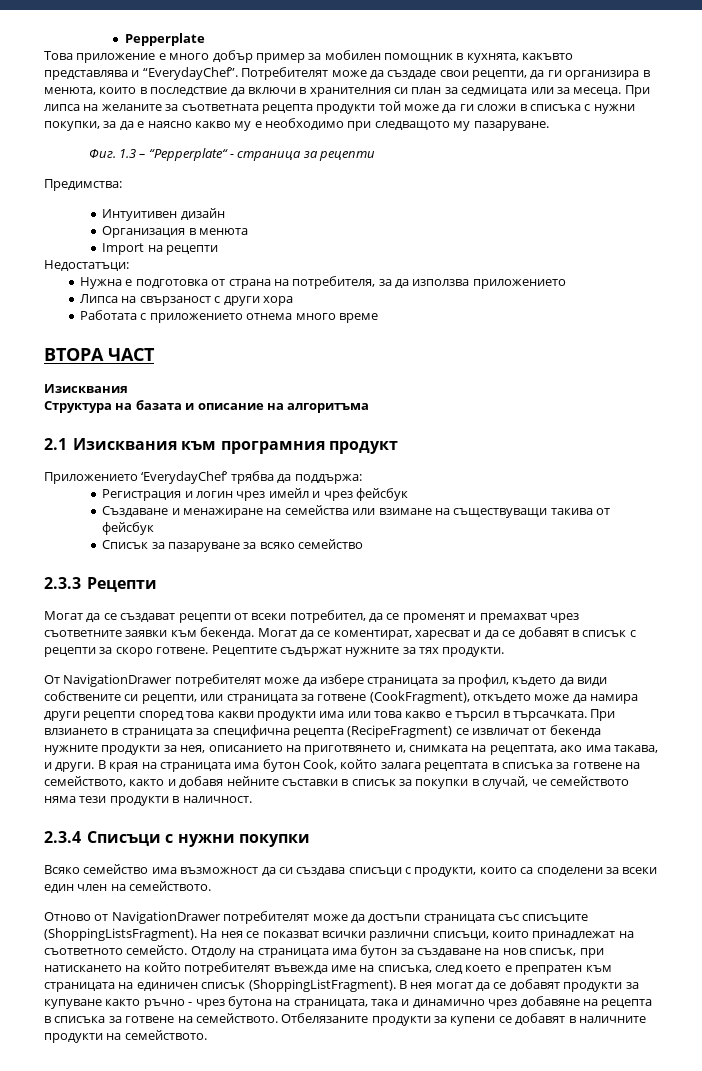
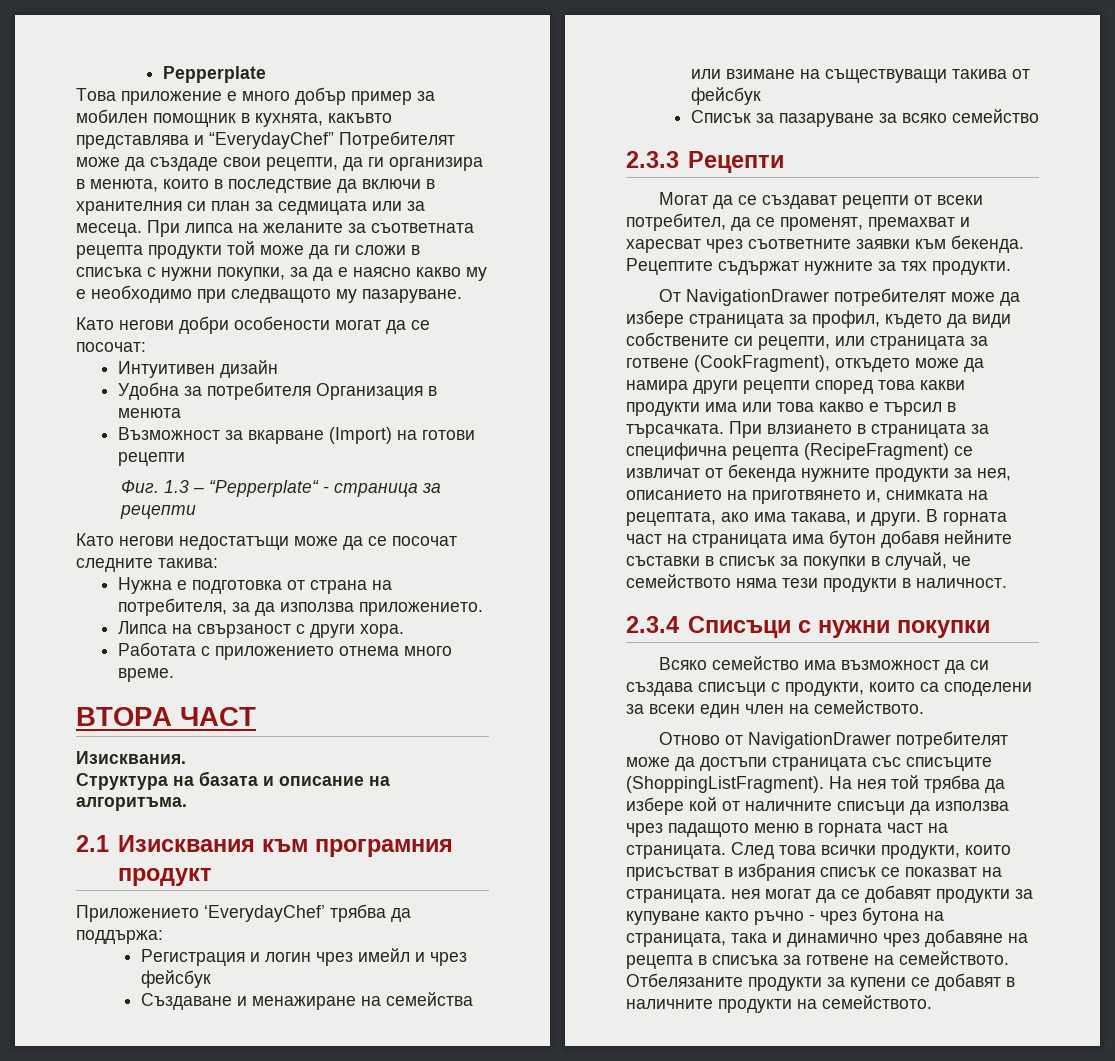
[142,67,238,80] “EverydayChef”. -> [209,132,334,149] “EverydayChef”
(549, 126) none -> [76,316,430,334] [76,342,146,352] [117,360,278,378] [117,382,437,400] [117,408,181,418] [117,427,475,444] [117,452,185,466] // Като негови добри особености могат да се посочат: // Интуитивен дизайн // Удобна за потребителя Организация в менюта // Възможност за вкарване (Import) на готови рецепти
[44,179,122,191] [102,208,225,221] [102,226,249,238] [102,243,219,255] [44,260,129,271] Предимства: // Интуитивен дизайн // Организация в менюта // Import на рецепти // Недостатъци: -> [76,533,457,550] [76,558,218,572] Като негови недостатъщи може да се посочат следните такива:
[472,279,566,289] приложението -> [358,602,483,616] приложението.
[262,296,293,306] хора -> [359,624,404,638] хора.
[338,313,378,323] време -> [117,668,174,682] време.
[44,384,128,393] Изисквания -> [76,751,186,764] Изисквания.
[287,403,370,413] алгоритъма -> [76,797,187,811] алгоритъма.
[402,613,547,623] променят и премахват -> [780,217,970,231] [626,239,701,253] променят, премахват и харесват
[257,627,636,640] [44,647,209,657] Могат да се коментират, харесват и да се добавят в списък с рецепти за скоро готвене. -> (1024, 244) none
[109,759,640,772] [44,776,176,787] края на страницата има бутон Cook, който залага рецептата в списъка за готвене на семейството, както и -> [943,512,1007,526] [626,530,876,548] горната част на страницата има бутон
[44,928,197,941] (ShoppingListsFragment). -> [626,776,824,793] (ShoppingListFragment).
[246,931,634,941] [44,945,604,958] [44,962,612,975] [44,979,407,992] се показват всички различни списъци, които принадлежат на съответното семейсто. Отдолу на страницата има бутон за създаване на нов списък, при натискането на който потребителят въвежда име на списъка, след което е препратен към страницата на единичен списък (ShoppingListFragment). В -> [891,775,1005,793] [626,797,1009,815] [626,823,948,837] [626,842,1011,859] [626,863,1002,881] [626,889,726,903] той трябва да избере кой от наличните списъци да използва чрез падащото меню в горната част на страницата. След това всички продукти, които присъстват в избрания списък се показват на страницата.

